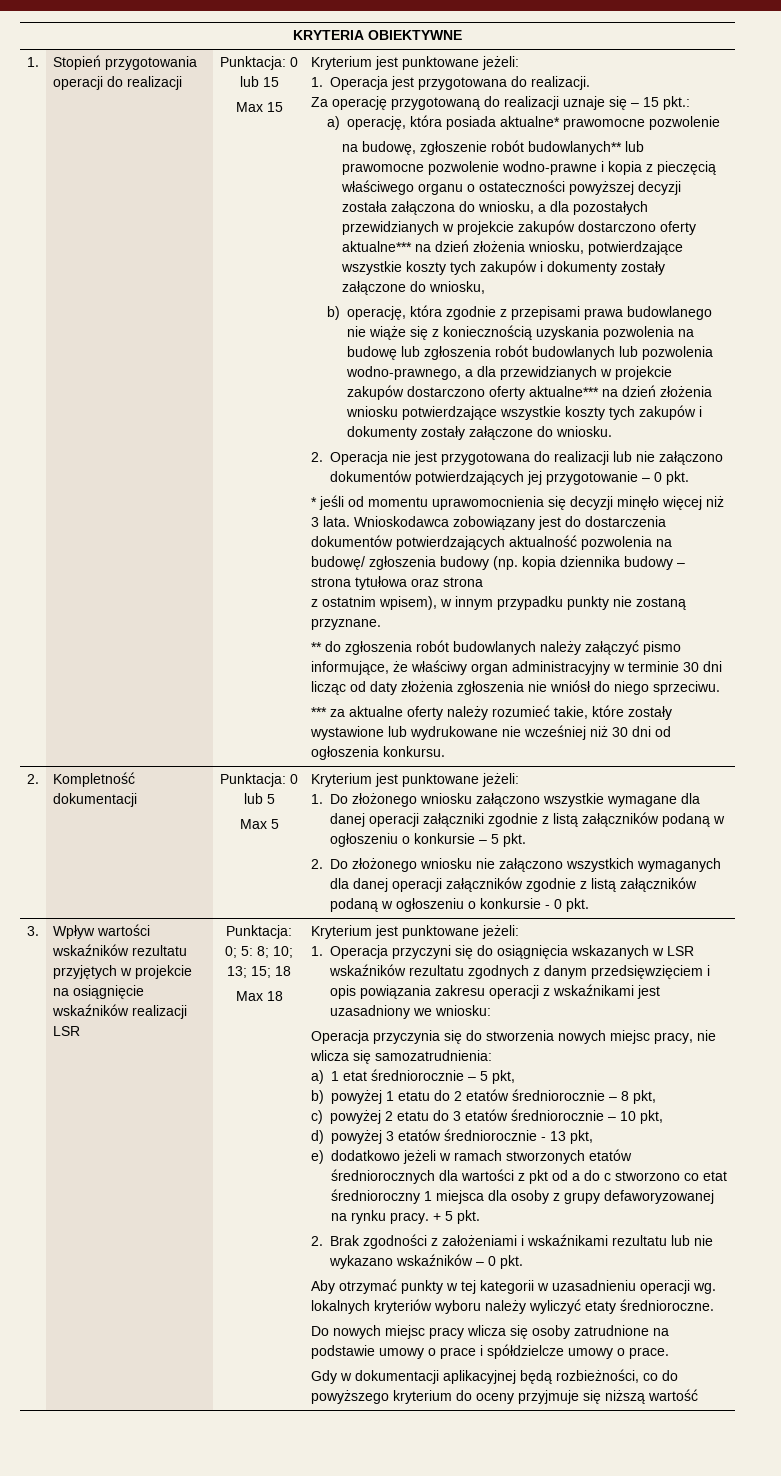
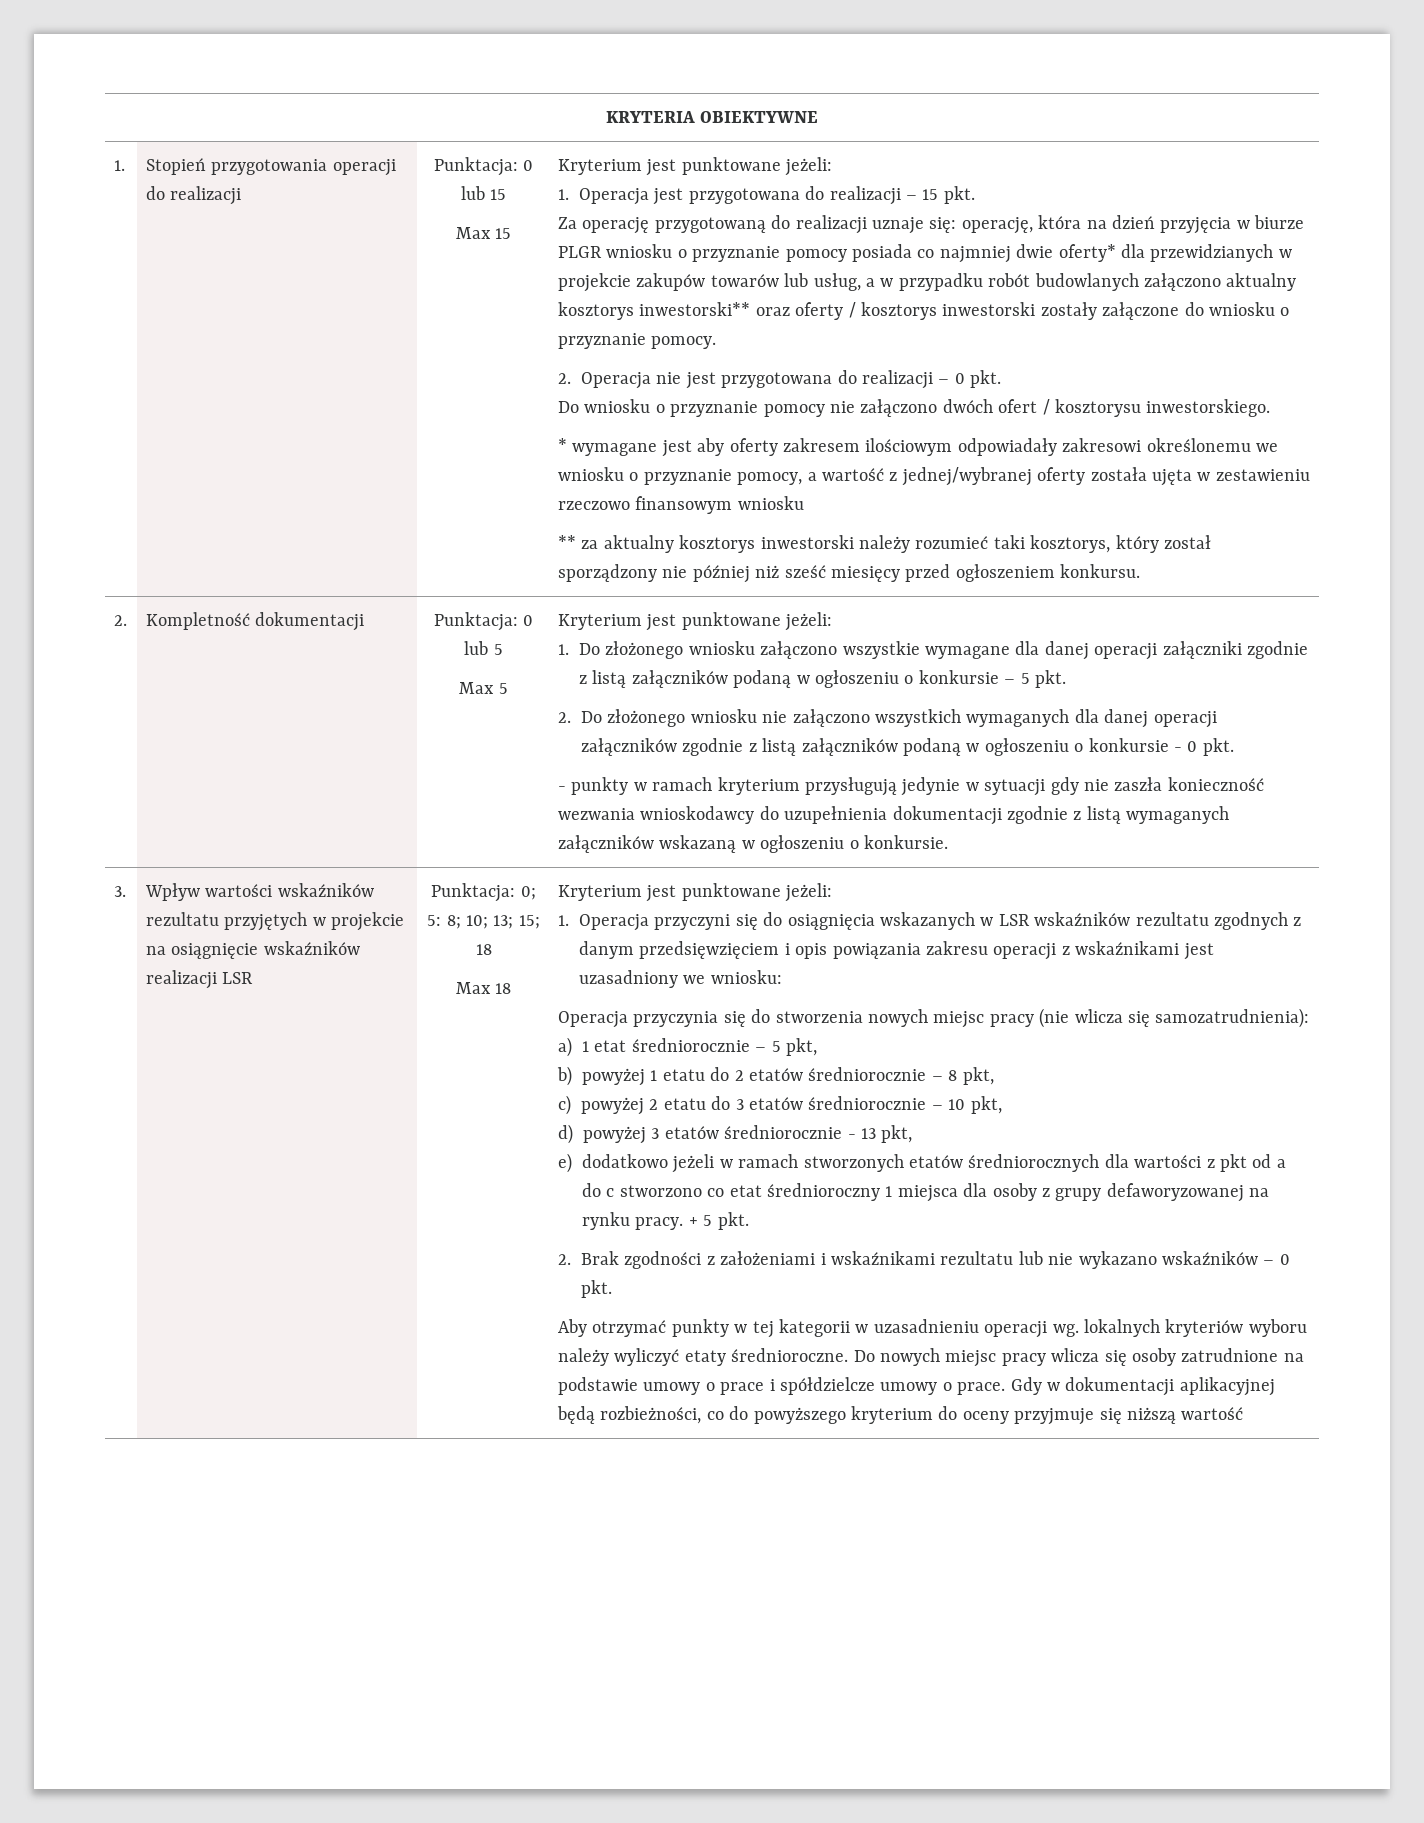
[530,76,590,90] realizacji. -> [829,186,975,205] realizacji – 15 pkt.
[608,96,690,110] [326,115,720,130] [342,140,645,155] [342,161,717,175] [341,180,682,195] [342,201,649,215] [342,220,697,235] [342,240,684,255] [341,260,666,275] [342,281,486,295] [326,305,712,320] [346,325,694,340] [346,345,713,360] [345,366,473,380] się – 15 pkt.: // a) operację, która posiada aktualne* prawomocne pozwolenie // na budowę, zgłoszenie robót budowlanych** lub prawomocne pozwolenie wodno-prawne i kopia z pieczęcią właściwego organu o ostateczności powyższej decyzji została załączona do wniosku, a dla pozostałych przewidzianych w projekcie zakupów dostarczono oferty aktualne*** na dzień złożenia wniosku, potwierdzające wszystkie koszty tych zakupów i dokumenty zostały załączone do wniosku, // b) operację, która zgodnie z przepisami prawa budowlanego nie wiąże się z koniecznością uzyskania pozwolenia na budowę lub zgłoszenia robót budowlanych lub pozwolenia wodno-prawnego, a -> [929,215,1305,234] [558,244,1116,263] się: operację, która na dzień przyjęcia w biurze PLGR wniosku o przyznanie pomocy posiada co najmniej dwie oferty*
[406,385,712,400] [345,405,702,420] [346,426,612,440] dostarczono oferty aktualne*** na dzień złożenia wniosku potwierdzające wszystkie koszty tych zakupów i dokumenty zostały załączone do wniosku. -> [710,273,1297,291] [558,302,1290,320] [558,333,717,349] towarów lub usług, a w przypadku robót budowlanych załączono aktualny kosztorys inwestorski** oraz oferty / kosztorys inwestorski zostały załączone do wniosku o przyznanie pomocy.
[612,451,723,465] [329,470,689,485] [310,495,724,510] [310,516,666,530] [310,535,672,550] [310,556,685,570] [310,576,483,590] [310,596,686,610] [310,618,381,630] [310,640,681,655] [310,660,722,675] [310,680,720,695] [310,705,672,720] [309,725,671,740] [310,746,379,760] lub nie załączono dokumentów potwierdzających jej przygotowanie – 0 pkt. // * jeśli od momentu uprawomocnienia się decyzji minęło więcej niż 3 lata. Wnioskodawca zobowiązany jest do dostarczenia dokumentów potwierdzających aktualność pozwolenia na budowę/ zgłoszenia budowy (np. kopia dziennika budowy – strona tytułowa oraz strona // z ostatnim wpisem), w innym przypadku punkty nie zostaną przyznane. // ** do zgłoszenia robót budowlanych należy załączyć pismo informujące, że właściwy organ administracyjny w terminie 30 dni licząc od daty złożenia zgłoszenia nie wniósł do niego sprzeciwu. // *** za aktualne oferty należy rozumieć takie, które zostały wystawione lub wydrukowane nie wcześniej niż 30 dni od ogłoszenia -> [938,370,1002,388] [558,399,1271,417] [558,438,1279,457] [558,467,1310,486] [558,496,804,514] [558,535,1212,553] [558,564,1055,583] – 0 pkt. // Do wniosku o przyznanie pomocy nie załączono dwóch ofert / kosztorysu inwestorskiego. // * wymagane jest aby oferty zakresem ilościowym odpowiadały zakresowi określonemu we wniosku o przyznanie pomocy, a wartość z jednej/wybranej oferty została ujęta w zestawieniu rzeczowo finansowym wniosku // ** za aktualny kosztorys inwestorski należy rozumieć taki kosztorys, który został sporządzony nie później niż sześć miesięcy przed ogłoszeniem
(589, 905) none -> [558,777,1264,796] [558,806,1230,825] [558,835,949,853] // - punkty w ramach kryterium przysługują jedynie w sytuacji gdy nie zaszła konieczność wezwania wnioskodawcy do uzupełnienia dokumentacji zgodnie z listą wymaganych załączników wskazaną w ogłoszeniu o konkursie.
[653,1030,716,1044] [309,1050,492,1064] pracy, nie wlicza się samozatrudnienia: -> [989,1008,1310,1028] pracy (nie wlicza się samozatrudnienia):
(714, 1305) // -> (849, 1355) none
(669, 1353) // -> (1006, 1388) none

